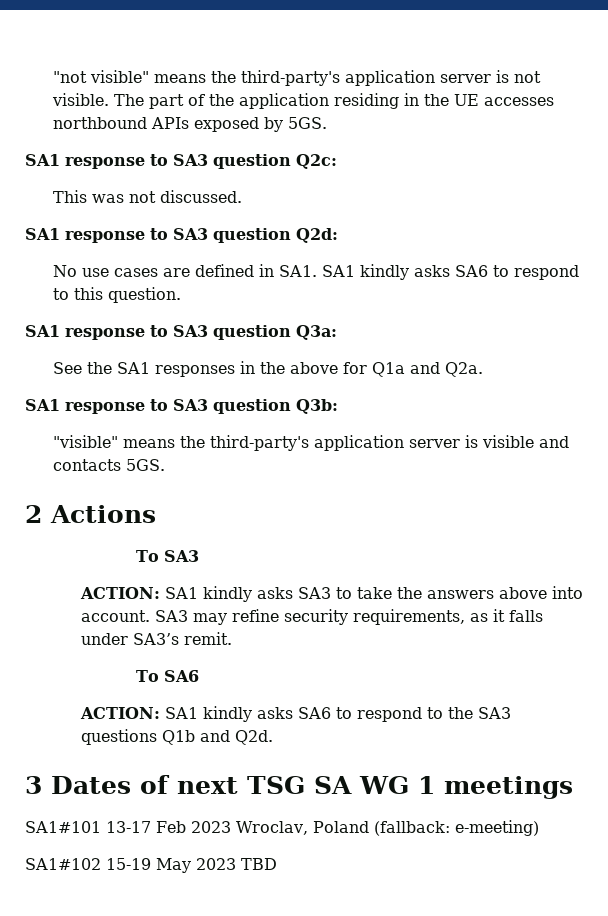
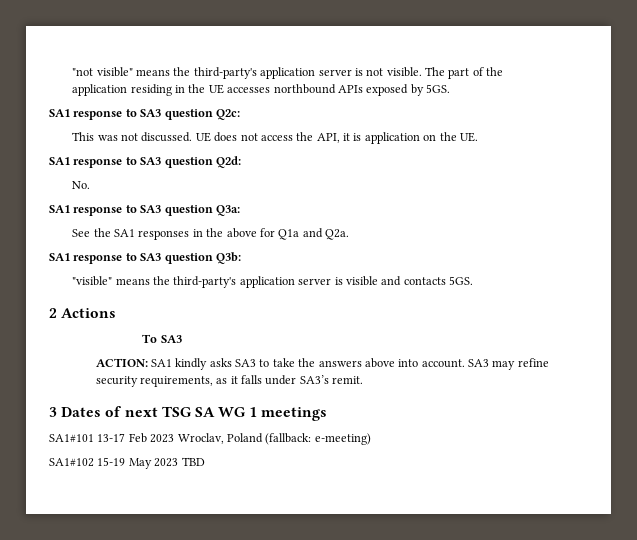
(242, 196) none -> [195,132,478,144] UE does not access the API, it is application on the UE.
[52,264,579,280] [52,287,181,303] No use cases are defined in SA1. SA1 kindly asks SA6 to respond to this question. -> [72,181,91,189] No.
[136,670,200,682] [79,706,511,722] [80,729,273,745] // To SA6 // ACTION: SA1 kindly asks SA6 to respond to the SA3 questions Q1b and Q2d. -> (364, 380) none

